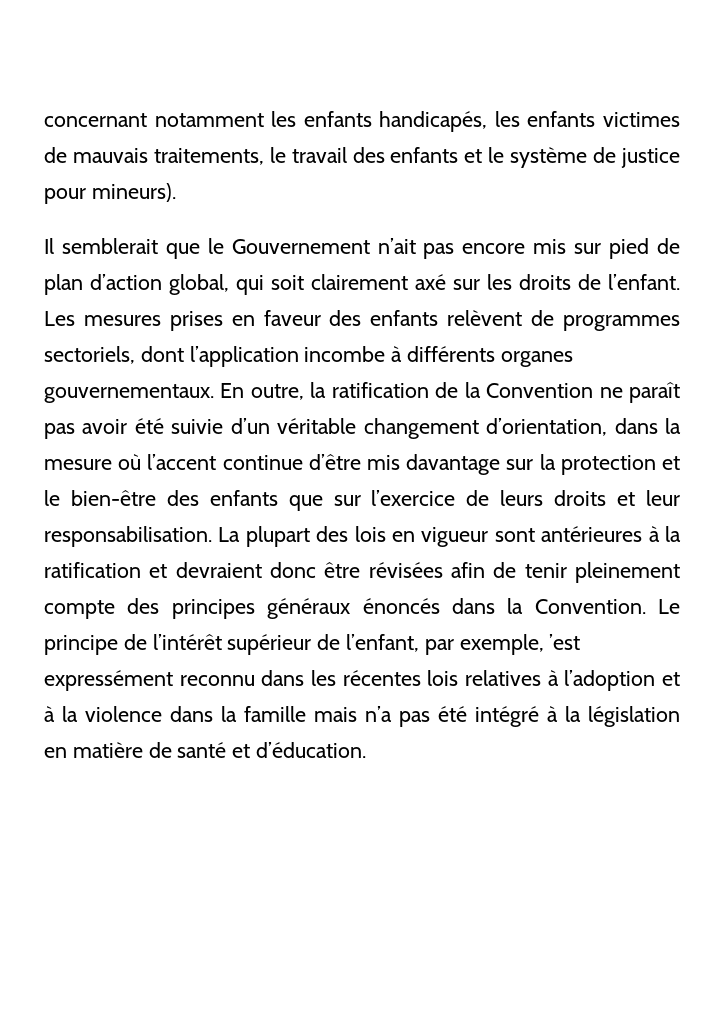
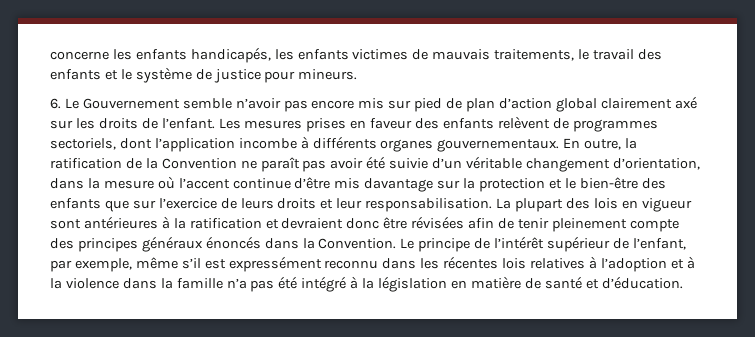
[44,113,264,127] concernant notamment -> [50,51,109,60] concerne
[91,183,176,202] [44,238,416,259] mineurs). // Il semblerait que le Gouvernement n’ait -> [298,69,358,80] [50,98,281,109] mineurs. // 6. Le Gouvernement semble n’avoir
[168,274,304,295] global, qui soit -> [555,98,597,112] global
[549,634,581,650] ’est -> [135,257,226,269] même s’il est
[314,707,358,722] mais -> (223, 283) none

